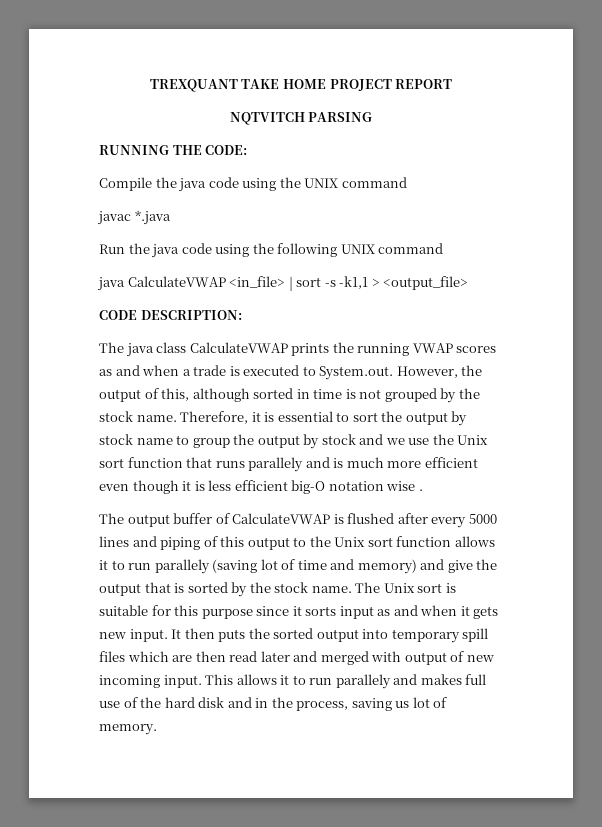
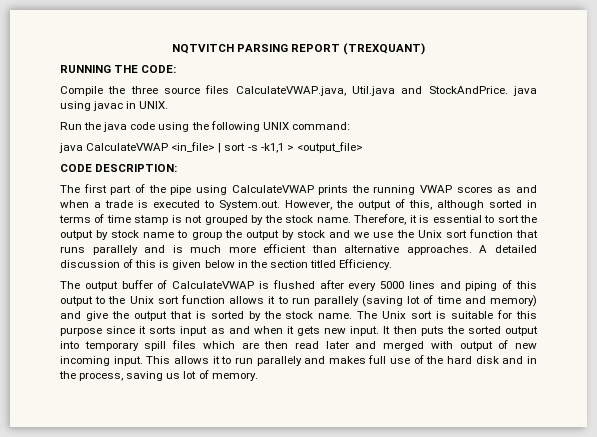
[149,79,453,92] TREXQUANT TAKE HOME PROJECT REPORT // -> (171, 49) none
(373, 117) none -> [291,43,426,55] REPORT (TREXQUANT)
[178,177,407,192] [97,210,171,225] java code using the UNIX command // javac *.java -> [130,85,537,96] [60,101,169,111] three source files CalculateVWAP.java, Util.java and StockAndPrice. java using javac in UNIX.
[378,243,444,254] command -> [291,122,350,130] command:
[125,342,187,357] java class -> [83,184,227,195] first part of the pipe using
[313,389,343,399] time -> [59,214,169,225] terms of time stamp
[99,480,423,494] even though it is less efficient big-O notation wise . -> [311,245,537,255] [60,259,393,270] than alternative approaches. A detailed discussion of this is given below in the section titled Efficiency.

